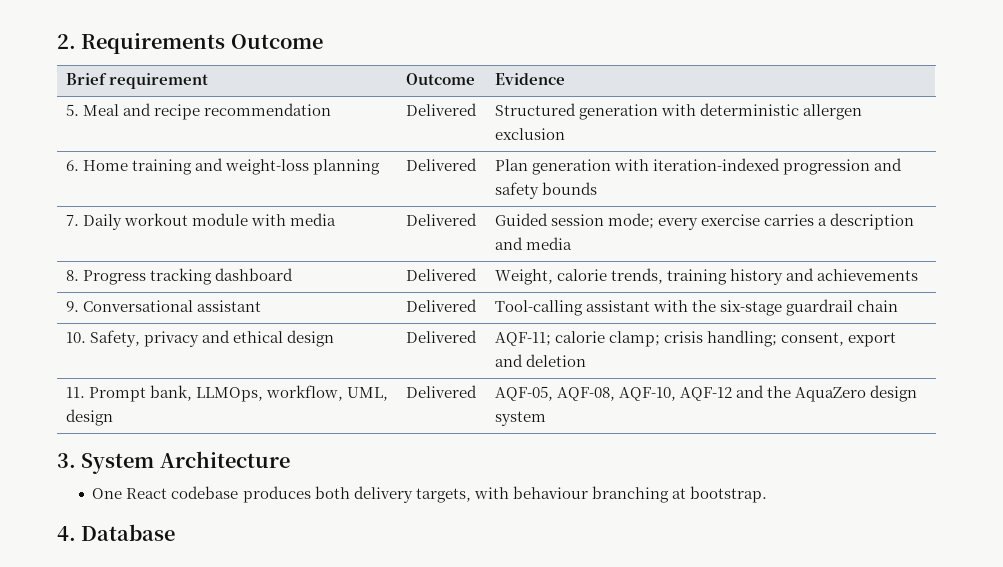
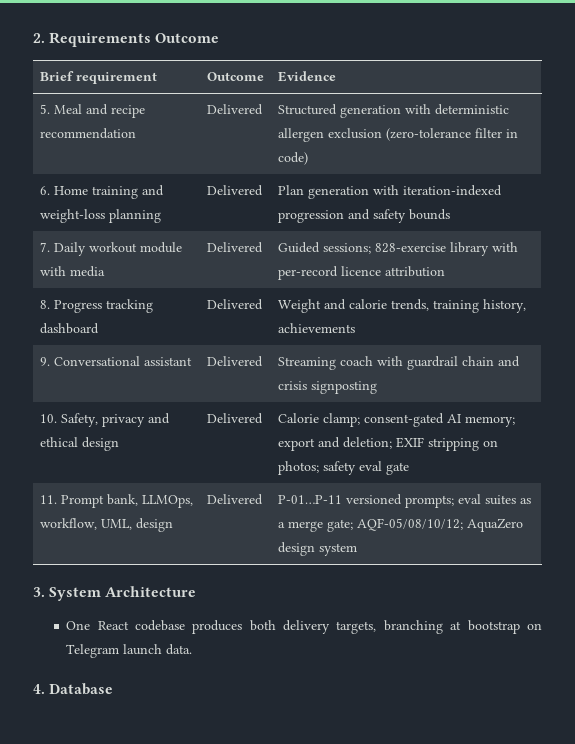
(566, 134) none -> [385,128,518,141] [277,152,308,165] (zero-tolerance filter in code)
[551,213,915,230] [495,237,573,250] session mode; every exercise carries a description and media -> [322,242,518,256] [277,266,445,280] sessions; 828-exercise library with per-record licence attribution
[495,269,554,285] Weight, -> [277,299,346,313] Weight and
[730,268,815,285] history and -> [482,299,526,313] history,
[495,300,783,316] Tool-calling assistant with the six-stage -> [277,356,403,370] Streaming coach with
(899, 306) none -> [497,356,520,367] [277,381,377,394] and crisis signposting
[495,330,897,347] [495,354,587,367] AQF-11; calorie clamp; crisis handling; consent, export and deletion -> [277,413,515,427] [277,437,498,451] [277,461,409,475] Calorie clamp; consent-gated AI memory; export and deletion; EXIF stripping on photos; safety eval gate
[495,385,792,401] AQF-05, AQF-08, AQF-10, AQF-12 and the -> [277,494,531,508] [277,518,463,532] P-01…P-11 versioned prompts; eval suites as a merge gate; AQF-05/08/10/12;
[473,486,767,503] with behaviour branching at bootstrap. -> [383,620,542,634] [66,644,193,658] branching at bootstrap on Telegram launch data.

